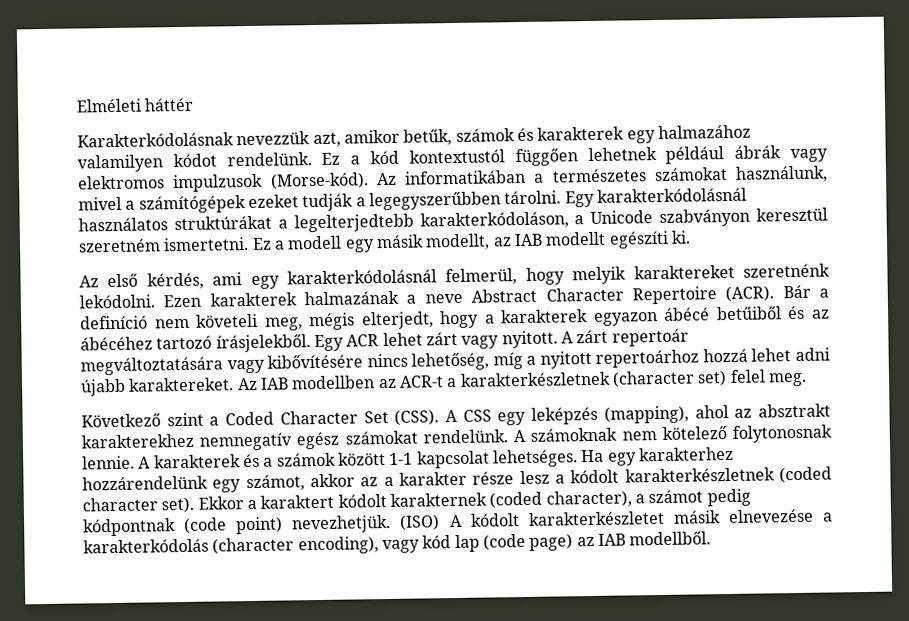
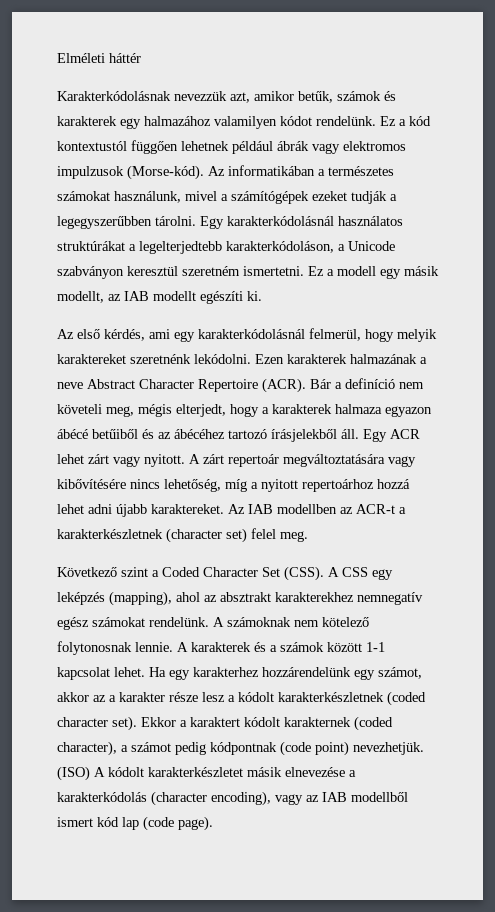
(589, 316) none -> [335,404,382,414] halmaza
[215,334,311,353] írásjelekből. -> [271,429,359,442] írásjelekből áll.
[492,449,578,468] lehetséges. -> [114,667,145,677] lehet.
[422,531,712,553] kód lap (code page) az IAB modellből. -> [306,792,408,802] [57,816,213,831] az IAB modellből ismert kód lap (code page).

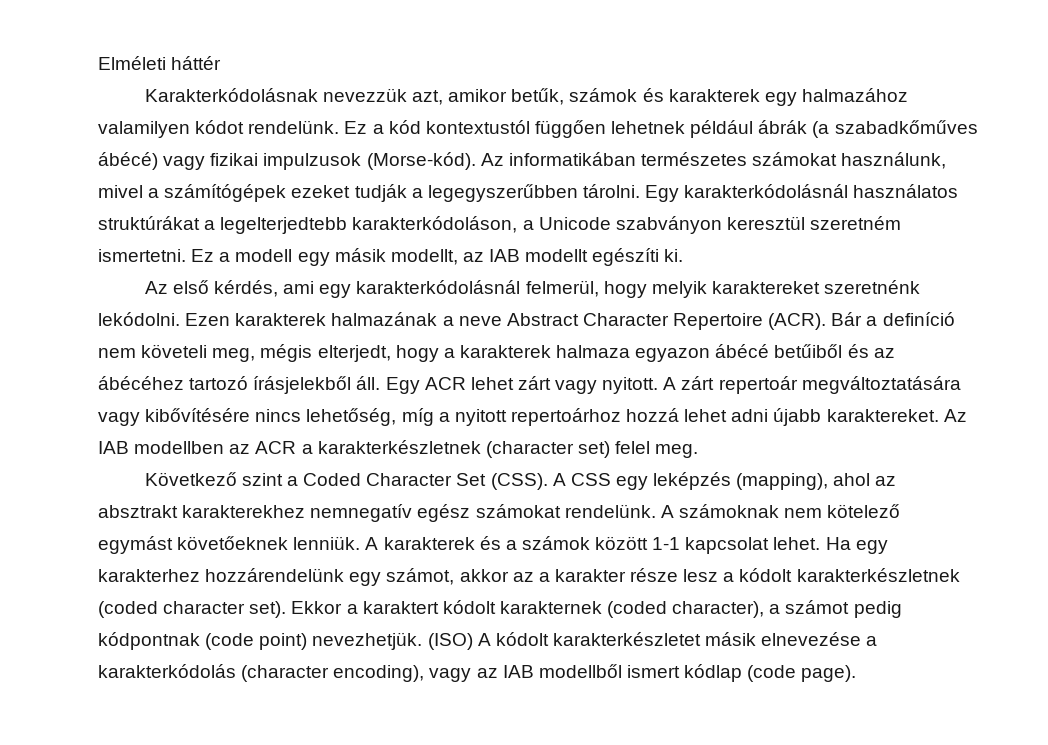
[312,141,406,154] vagy elektromos -> [812,120,978,138] [98,152,259,170] (a szabadkőműves ábécé) vagy fizikai
[318,169,325,176] a -> (636, 159) none
[356,504,395,514] ACR-t -> [255,441,297,454] ACR
[57,641,173,655] folytonosnak lennie. -> [98,536,361,554] egymást követőeknek lenniük.
[97,817,139,830] kód lap -> [684,664,743,682] kódlap

